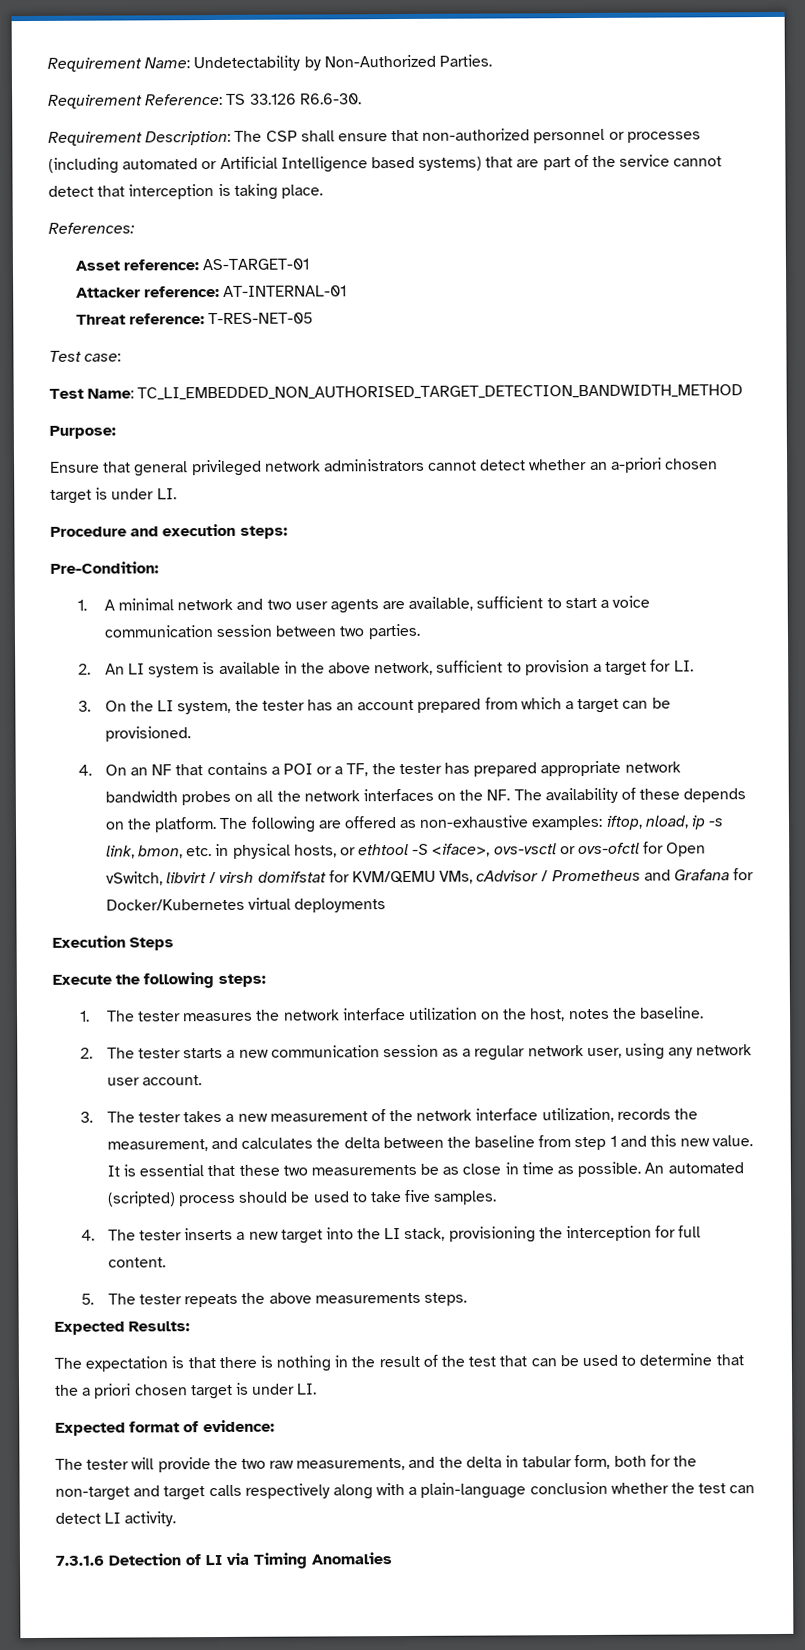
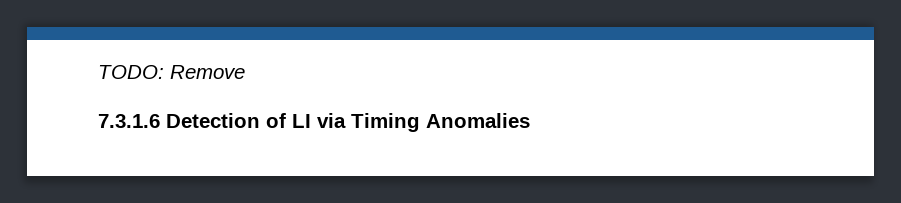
[47,54,492,72] [48,93,362,109] [48,128,701,146] [48,154,723,174] [48,183,323,200] [48,222,135,234] [74,258,310,271] [75,285,348,298] [75,312,314,325] [49,350,122,362] [49,384,744,401] [49,425,116,439] [50,457,719,477] [50,487,177,504] [50,523,288,539] [50,561,159,574] [76,595,651,614] [103,623,420,640] [77,659,694,678] [77,697,671,715] [104,726,191,742] [77,760,681,777] [104,787,747,806] [104,815,725,833] [105,841,707,859] [105,868,755,886] [105,897,387,913] [52,935,175,951] [52,972,266,989] [79,1006,705,1022] [79,1043,753,1061] [106,1075,203,1086] [79,1107,699,1123] [106,1134,754,1152] [106,1161,744,1178] [106,1189,498,1207] [80,1225,702,1244] [107,1257,166,1268] [80,1292,467,1308] [54,1321,191,1335] [54,1353,744,1372] [55,1382,318,1400] [55,1419,275,1436] [55,1454,697,1473] [55,1481,756,1501] [55,1511,177,1527] Requirement Name: Undetectability by Non-Authorized Parties. // Requirement Reference: TS 33.126 R6.6-30. // Requirement Description: The CSP shall ensure that non-authorized personnel or processes (including automated or Artificial Intelligence based systems) that are part of the service cannot detect that interception is taking place. // References: // Asset reference: AS-TARGET-01 // Attacker reference: AT-INTERNAL-01 // Threat reference: T-RES-NET-05 // Test case: // Test Name: TC_LI_EMBEDDED_NON_AUTHORISED_TARGET_DETECTION_BANDWIDTH_METHOD // Purpose: // Ensure that general privileged network administrators cannot detect whether an a-priori chosen target is under LI. // Procedure and execution steps: // Pre-Condition: // 1. A minimal network and two user agents are available, sufficient to start a voice communication session between two parties. // 2. An LI system is available in the above network, sufficient to provision a target for LI. // 3. On the LI system, the tester has an account prepared from which a target can be provisioned. // 4. On an NF that contains a POI or a TF, the tester has prepared appropriate network bandwidth probes on all the network interfaces on the NF. The availability of these depends on the platform. The following are offered as non-exhaustive examples: iftop, nload, ip -s link, bmon, etc. in physical hosts, or ethtool -S <iface>, ovs-vsctl or ovs-ofctl for Open vSwitch, libvirt / virsh domifstat for KVM/QEMU VMs, cAdvisor / Prometheus and Grafana for Docker/Kubernetes virtual deployments // Execution Steps // Execute the following steps: // 1. The tester measures the network interface utilization on the host, notes the baseline. // 2. The tester starts a new communication session as a regular network user, using any network user account. // 3. The tester takes a new measurement of the network interface utilization, records the measurement, and calculates the delta between the baseline from step 1 and this new value. It is essential that these two measurements be as close in time as possible. An automated (scripted) process should be used to take five samples. // 4. The tester inserts a new target into the LI stack, provisioning the interception for full content. // 5. The tester repeats the above measurements steps. // Expected Results: // The expectation is that there is nothing in the result of the test that can be used to determine that the a priori chosen target is under LI. // Expected format of evidence: // The tester will provide the two raw measurements, and the delta in tabular form, both for the non-target and target calls respectively along with a plain-language conclusion whether the test can detect LI activity. -> [98,65,245,79] TODO: Remove

